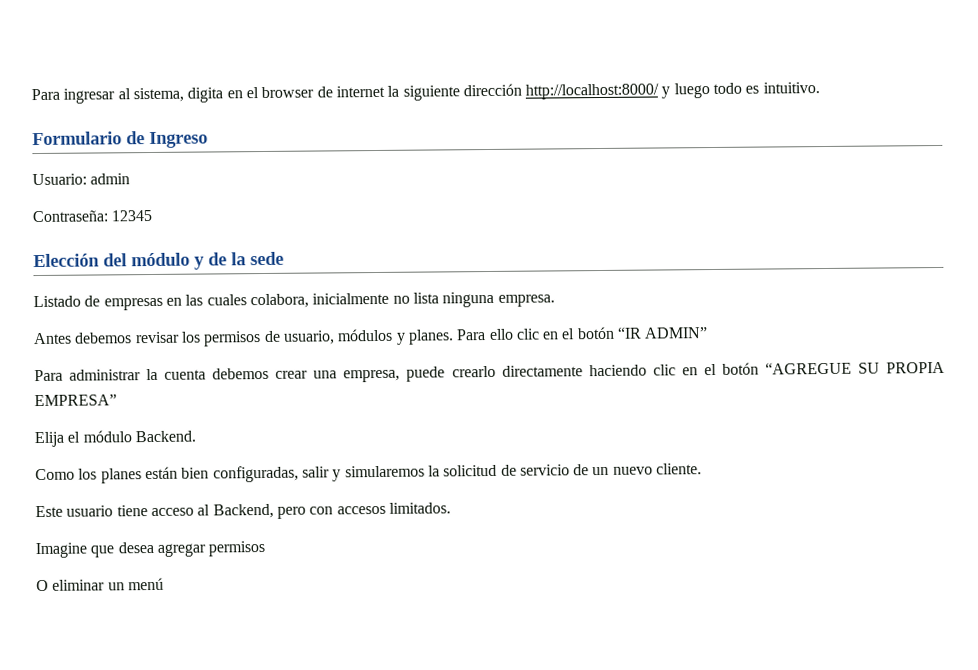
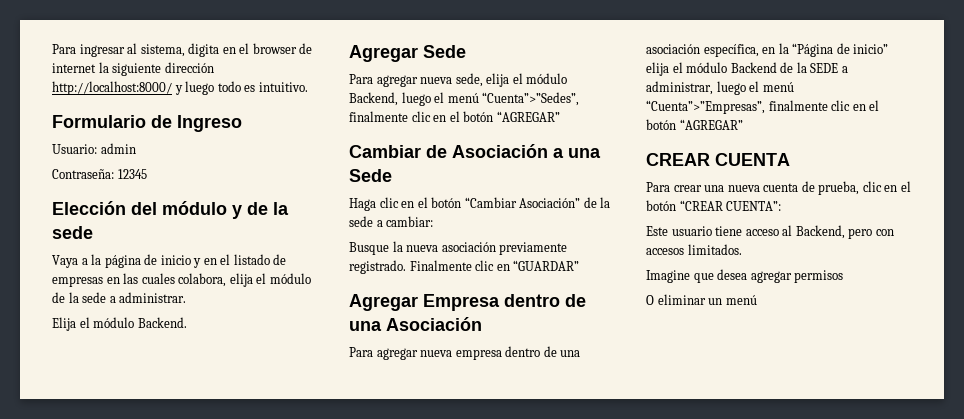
[33,295,81,308] Listado -> [52,254,270,268] Vaya a la página de inicio y en el listado
[312,291,555,308] [33,326,709,347] [34,361,945,383] [34,394,117,407] [34,430,196,448] [35,463,703,484] inicialmente no lista ninguna empresa. // Antes debemos revisar los permisos de usuario, módulos y planes. Para ello clic en el botón “IR ADMIN” // Para administrar la cuenta debemos crear una empresa, puede crearlo directamente haciendo clic en el botón “AGREGUE SU PROPIA EMPRESA” // Elija el módulo Backend. // Como los planes están bien configuradas, salir y simularemos la solicitud de servicio de un nuevo cliente. -> [229,273,311,287] [52,292,187,303] [52,317,187,331] [349,45,466,62] [349,73,568,87] [349,92,580,106] [349,111,560,122] [349,144,601,158] [349,169,392,182] [349,197,611,211] [349,216,434,227] [349,241,568,255] [349,260,580,274] [349,294,586,311] [349,317,482,331] [349,346,581,360] [646,43,889,57] [646,62,848,76] [646,81,794,95] [646,100,880,114] [646,119,743,130] [646,153,790,166] [646,181,911,195] [646,200,782,211] elija el módulo de la sede a administrar. // Elija el módulo Backend. // Agregar Sede // Para agregar nueva sede, elija el módulo Backend, luego el menú “Cuenta”>”Sedes”, finalmente clic en el botón “AGREGAR” // Cambiar de Asociación a una Sede // Haga clic en el botón “Cambiar Asociación” de la sede a cambiar: // Busque la nueva asociación previamente registrado. Finalmente clic en “GUARDAR” // Agregar Empresa dentro de una Asociación // Para agregar nueva empresa dentro de una asociación específica, en la “Página de inicio” elija el módulo Backend de la SEDE a administrar, luego el menú “Cuenta”>”Empresas”, finalmente clic en el botón “AGREGAR” // CREAR CUENTA // Para crear una nueva cuenta de prueba, clic en el botón “CREAR CUENTA”:

